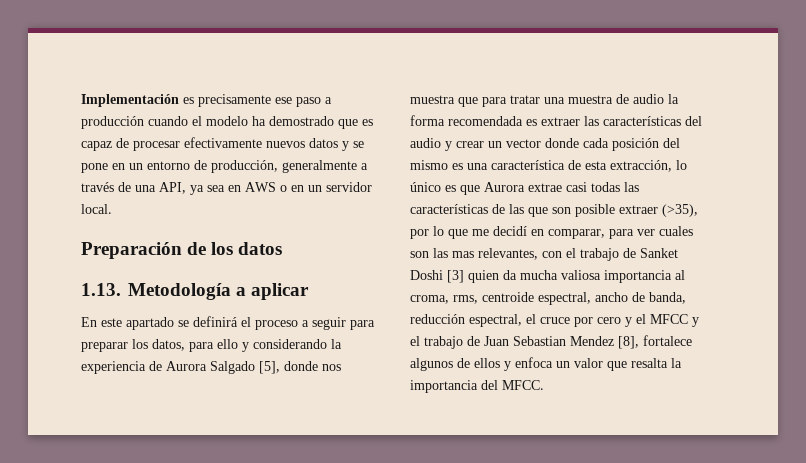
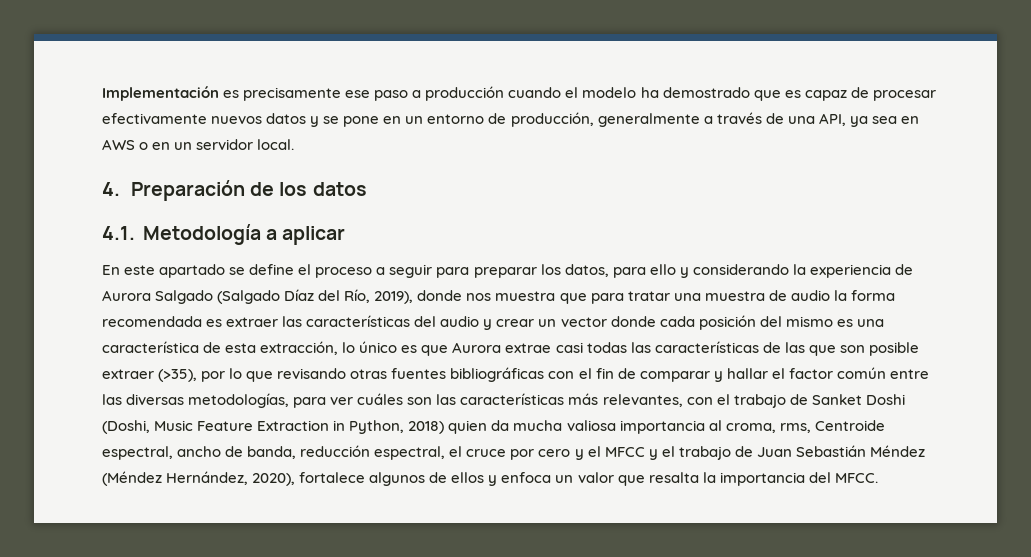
(112, 209) none -> [102,182,120,196] 4.
[81,283,121,296] 1.13. -> [102,226,135,240] 4.1.
[193,316,238,327] definirá -> [249,264,295,275] define
[259,361,280,374] [5], -> [217,289,414,304] (Salgado Díaz del Río, 2019),
[472,226,605,239] me decidí en comparar, -> [277,367,929,382] [102,393,290,408] revisando otras fuentes bibliográficas con el fin de comparar y hallar el factor común entre las diversas metodologías,
[659,226,693,236] cuales -> [357,393,404,405] cuáles
[452,251,474,258] mas -> [460,393,599,405] características más
[447,270,464,283] [3] -> [102,420,445,434] (Doshi, Music Feature Extraction in Python, 2018)
[482,292,534,302] centroide -> [814,420,885,431] Centroide
[513,336,639,349] Sebastian Mendez [8], -> [795,445,925,457] [102,471,296,486] Sebastián Méndez (Méndez Hernández, 2020),

